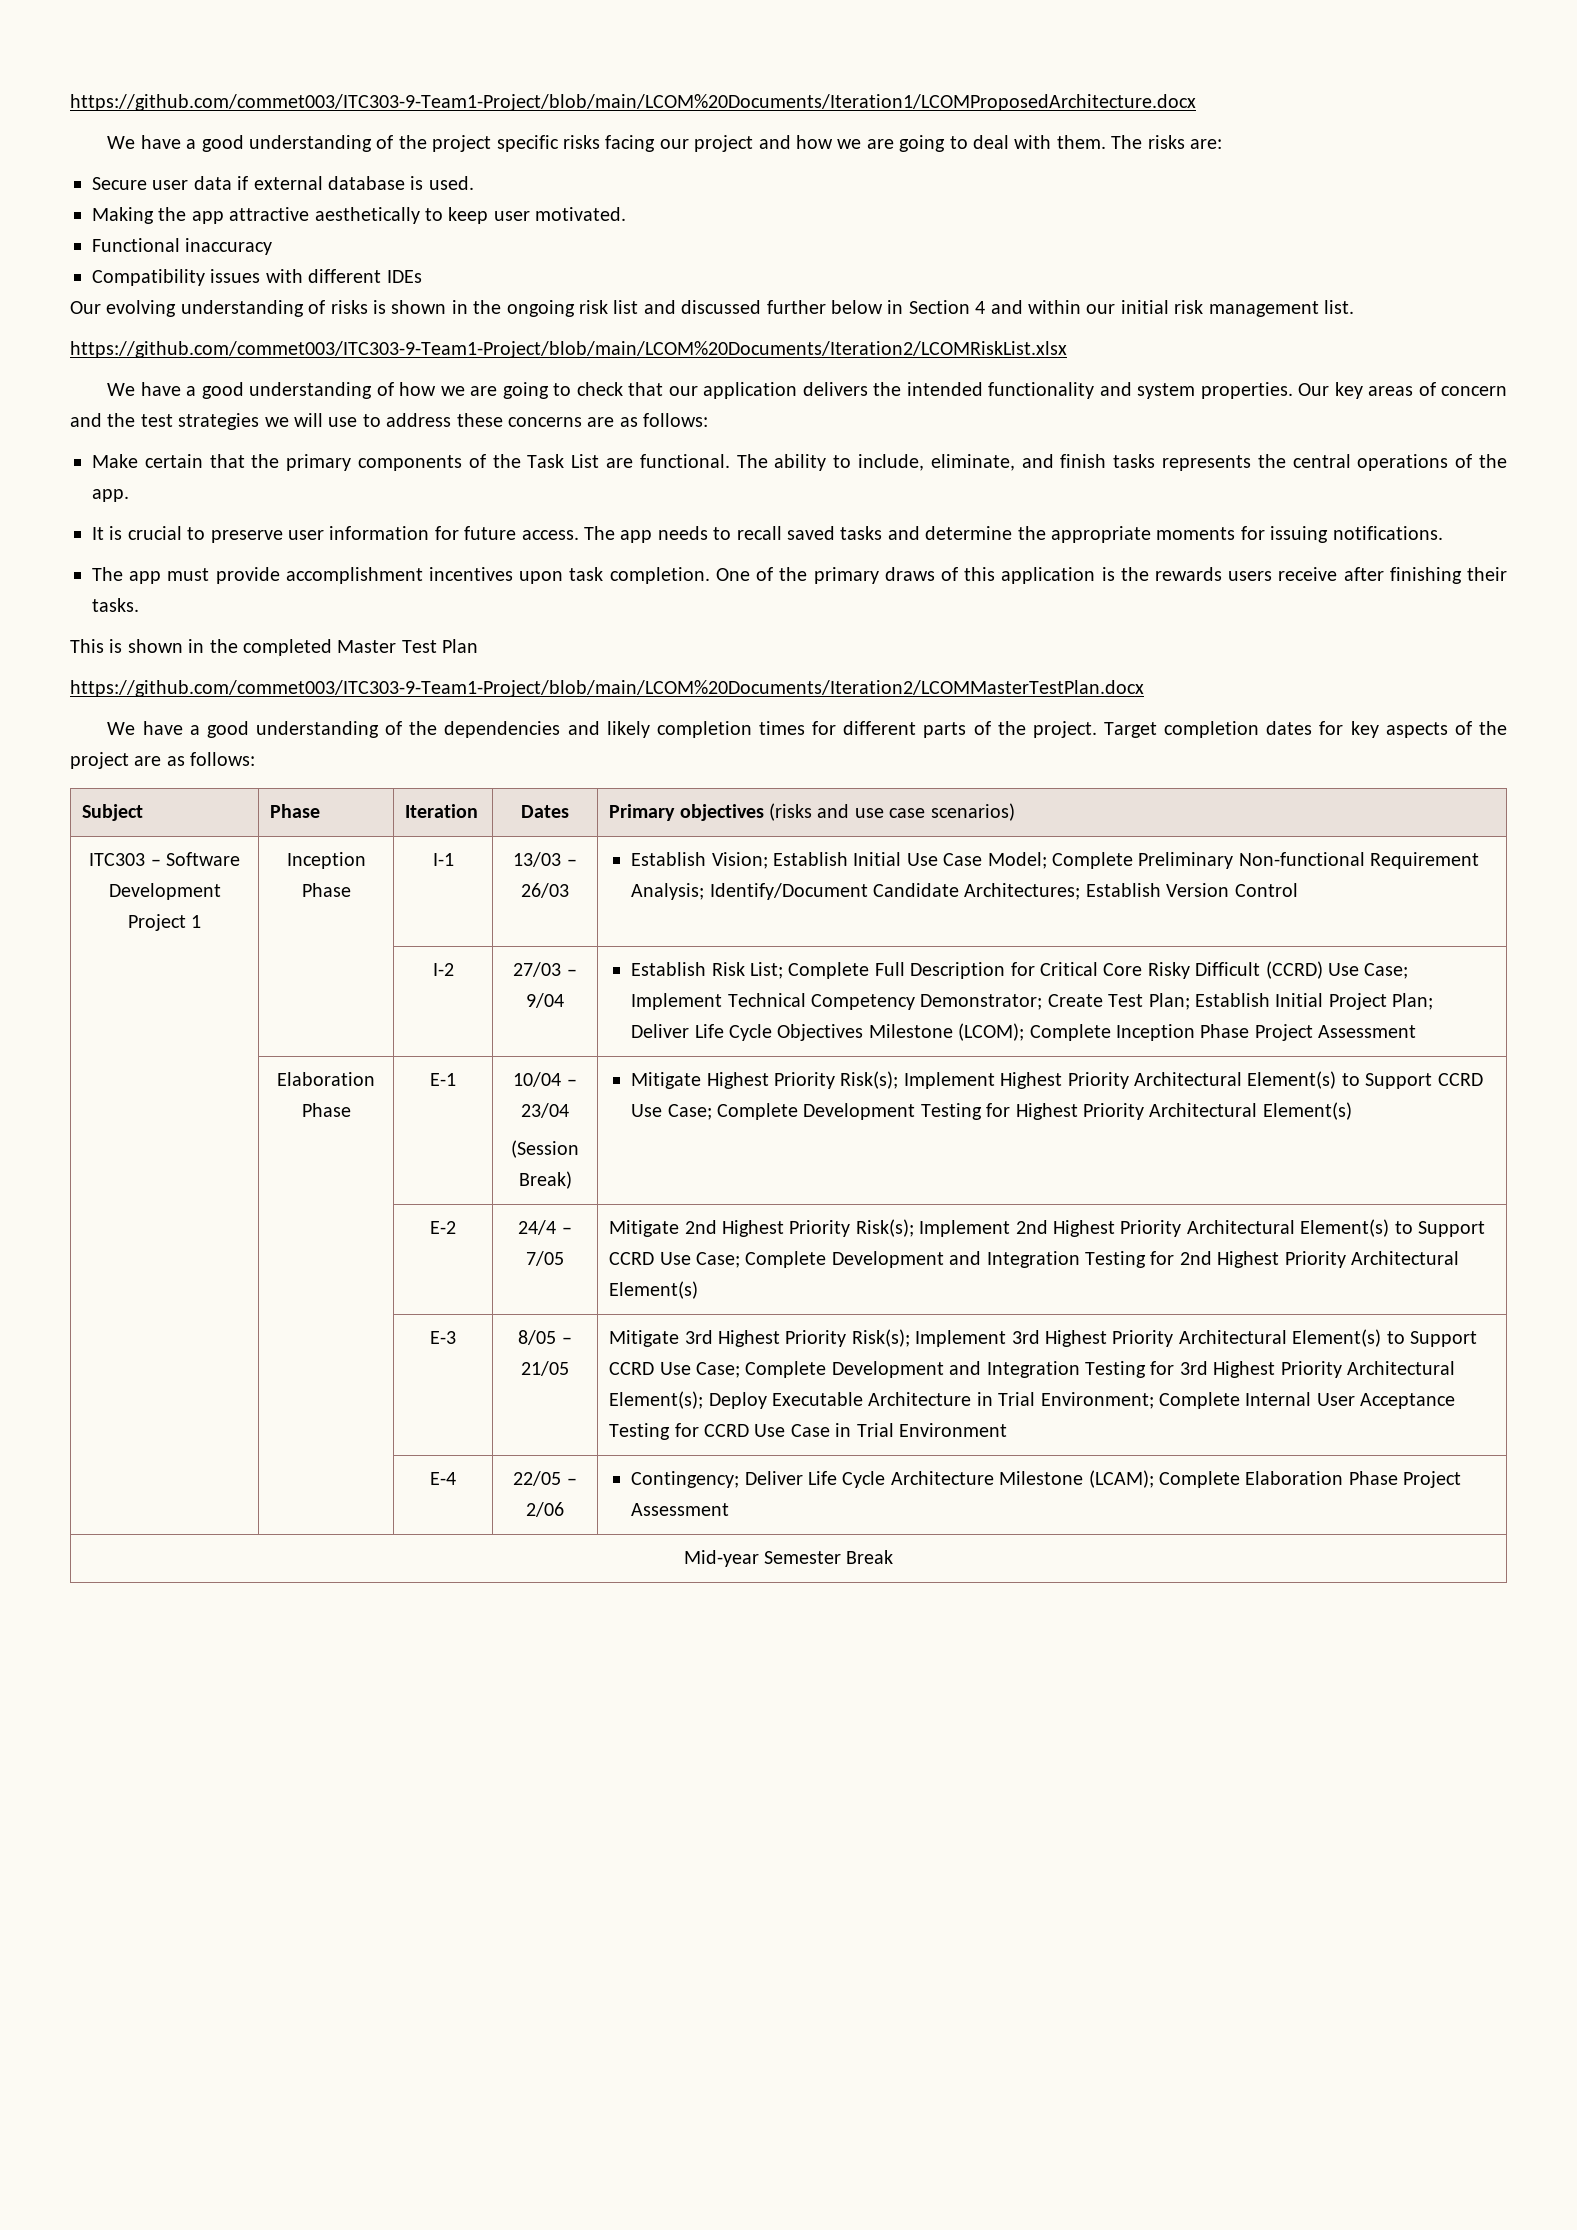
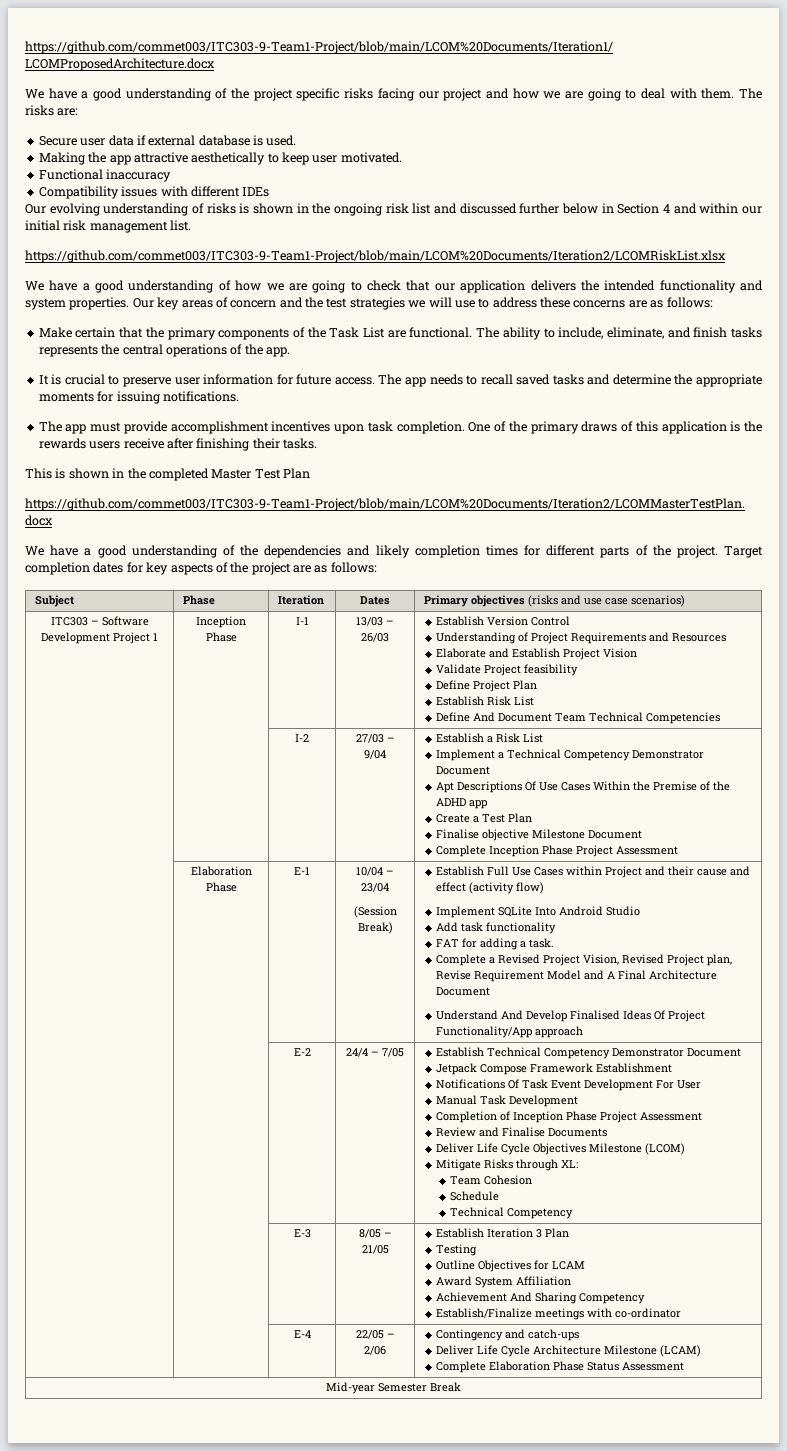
[711,852,1480,869] [631,883,1298,900] Vision; Establish Initial Use Case Model; Complete Preliminary Non-functional Requirement Analysis; Identify/Document Candidate Architectures; Establish Version Control -> [486,616,570,626] [435,632,726,644] [435,648,637,660] [435,664,578,676] [435,680,537,692] [435,696,534,706] [435,712,720,724] Version Control // Understanding of Project Requirements and Resources // Elaborate and Establish Project Vision // Validate Project feasibility // Define Project Plan // Establish Risk List // Define And Document Team Technical Competencies
[711,961,1409,979] [631,993,1434,1010] [631,1023,1025,1041] Risk List; Complete Full Description for Critical Core Risky Difficult (CCRD) Use Case; Implement Technical Competency Demonstrator; Create Test Plan; Establish Initial Project Plan; Deliver Life Cycle Objectives Milestone (LCOM); -> [486,733,543,743] [435,749,704,761] [435,766,490,775] [435,781,730,793] [435,798,487,809] [435,813,532,823] [435,829,642,841] a Risk List // Implement a Technical Competency Demonstrator Document // Apt Descriptions Of Use Cases Within the Premise of the ADHD app // Create a Test Plan // Finalise objective Milestone Document //
[631,1071,1483,1089] [631,1102,1352,1120] [430,1221,456,1234] [518,1220,572,1235] [526,1251,564,1266] [609,1219,1485,1237] [609,1251,1459,1268] [609,1281,699,1299] [430,1331,456,1344] [518,1330,572,1345] [521,1361,569,1376] [609,1329,1477,1347] [609,1361,1455,1378] [609,1391,1456,1409] [609,1423,1007,1440] Mitigate Highest Priority Risk(s); Implement Highest Priority Architectural Element(s) to Support CCRD Use Case; Complete Development Testing for Highest Priority Architectural Element(s) // | | E-2 | 24/4 – 7/05 | Mitigate 2nd Highest Priority Risk(s); Implement 2nd Highest Priority Architectural Element(s) to Support CCRD Use Case; Complete Development and Integration Testing for 2nd Highest Priority Architectural Element(s) // | | E-3 | 8/05 – 21/05 | Mitigate 3rd Highest Priority Risk(s); Implement 3rd Highest Priority Architectural Element(s) to Support CCRD Use Case; Complete Development and Integration Testing for 3rd Highest Priority Architectural Element(s); Deploy Executable Architecture in Trial Environment; Complete Internal User Acceptance Testing for CCRD Use Case in Trial Environment -> [435,866,750,878] [435,882,544,894] [435,906,640,918] [435,922,556,934] [435,938,554,950] [435,954,732,966] [435,970,717,982] [435,987,490,996] [435,1010,705,1022] [435,1026,583,1038] [293,1048,311,1056] [346,1048,404,1057] [435,1047,741,1059] [435,1063,672,1075] [435,1079,701,1091] [435,1095,578,1107] [435,1111,702,1123] [435,1127,607,1137] [435,1143,685,1155] [435,1159,578,1171] [450,1175,533,1185] [450,1191,500,1201] [450,1207,574,1219] [293,1229,311,1238] [358,1229,392,1238] [361,1245,389,1254] [435,1228,569,1238] [435,1244,477,1256] [435,1260,585,1272] [435,1276,571,1288] [435,1292,645,1304] [435,1308,681,1320] Establish Full Use Cases within Project and their cause and effect (activity flow) // Implement SQLite Into Android Studio // Add task functionality // FAT for adding a task. // Complete a Revised Project Vision, Revised Project plan, Revise Requirement Model and A Final Architecture Document // Understand And Develop Finalised Ideas Of Project Functionality/App approach // | | E-2 | 24/4 – 7/05 | Establish Technical Competency Demonstrator Document // Jetpack Compose Framework Establishment // Notifications Of Task Event Development For User // Manual Task Development // Completion of Inception Phase Project Assessment // Review and Finalise Documents // Deliver Life Cycle Objectives Milestone (LCOM) // Mitigate Risks through XL: // Team Cohesion // Schedule // Technical Competency // | | E-3 | 8/05 – 21/05 | Establish Iteration 3 Plan // Testing // Outline Objectives for LCAM // Award System Affiliation // Achievement And Sharing Competency // Establish/Finalize meetings with co-ordinator
[631,1471,740,1488] Contingency; -> [435,1329,579,1341] Contingency and catch-ups //
[1088,1470,1154,1488] (LCAM); -> [659,1345,701,1357] (LCAM) //
[1403,1471,1462,1488] Project -> [586,1362,619,1371] Status

